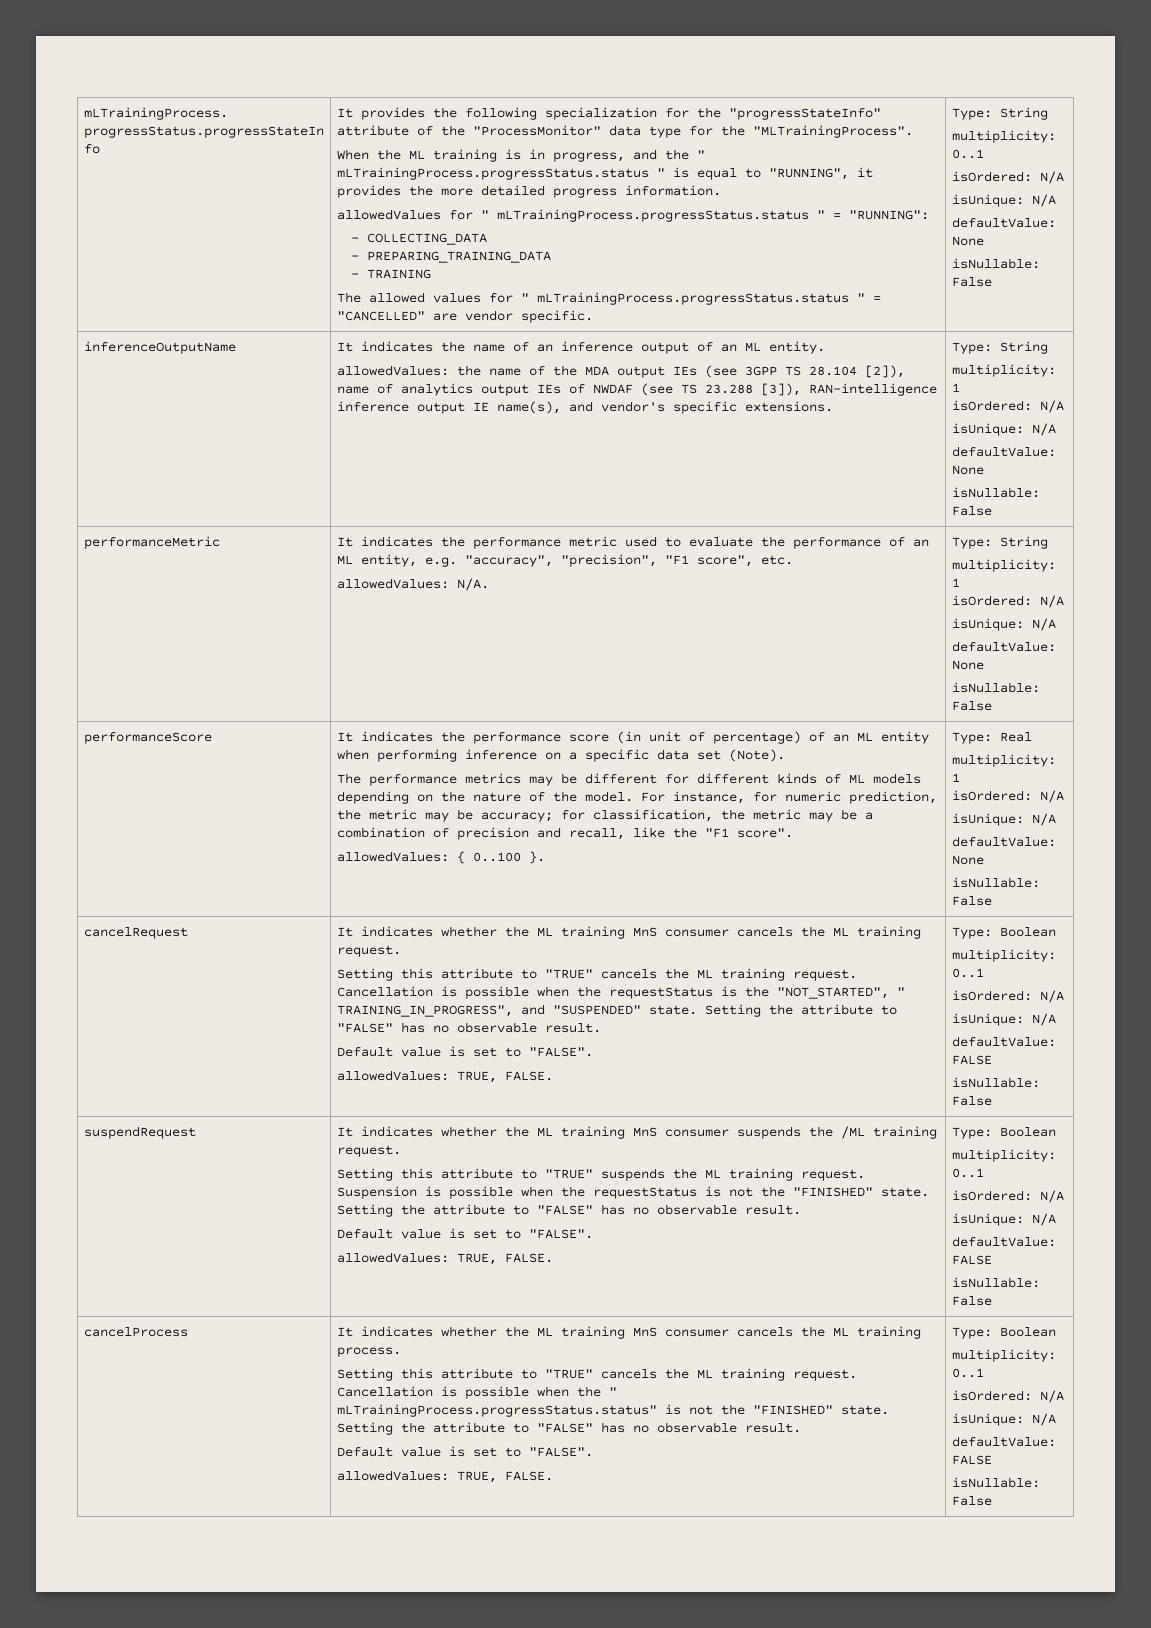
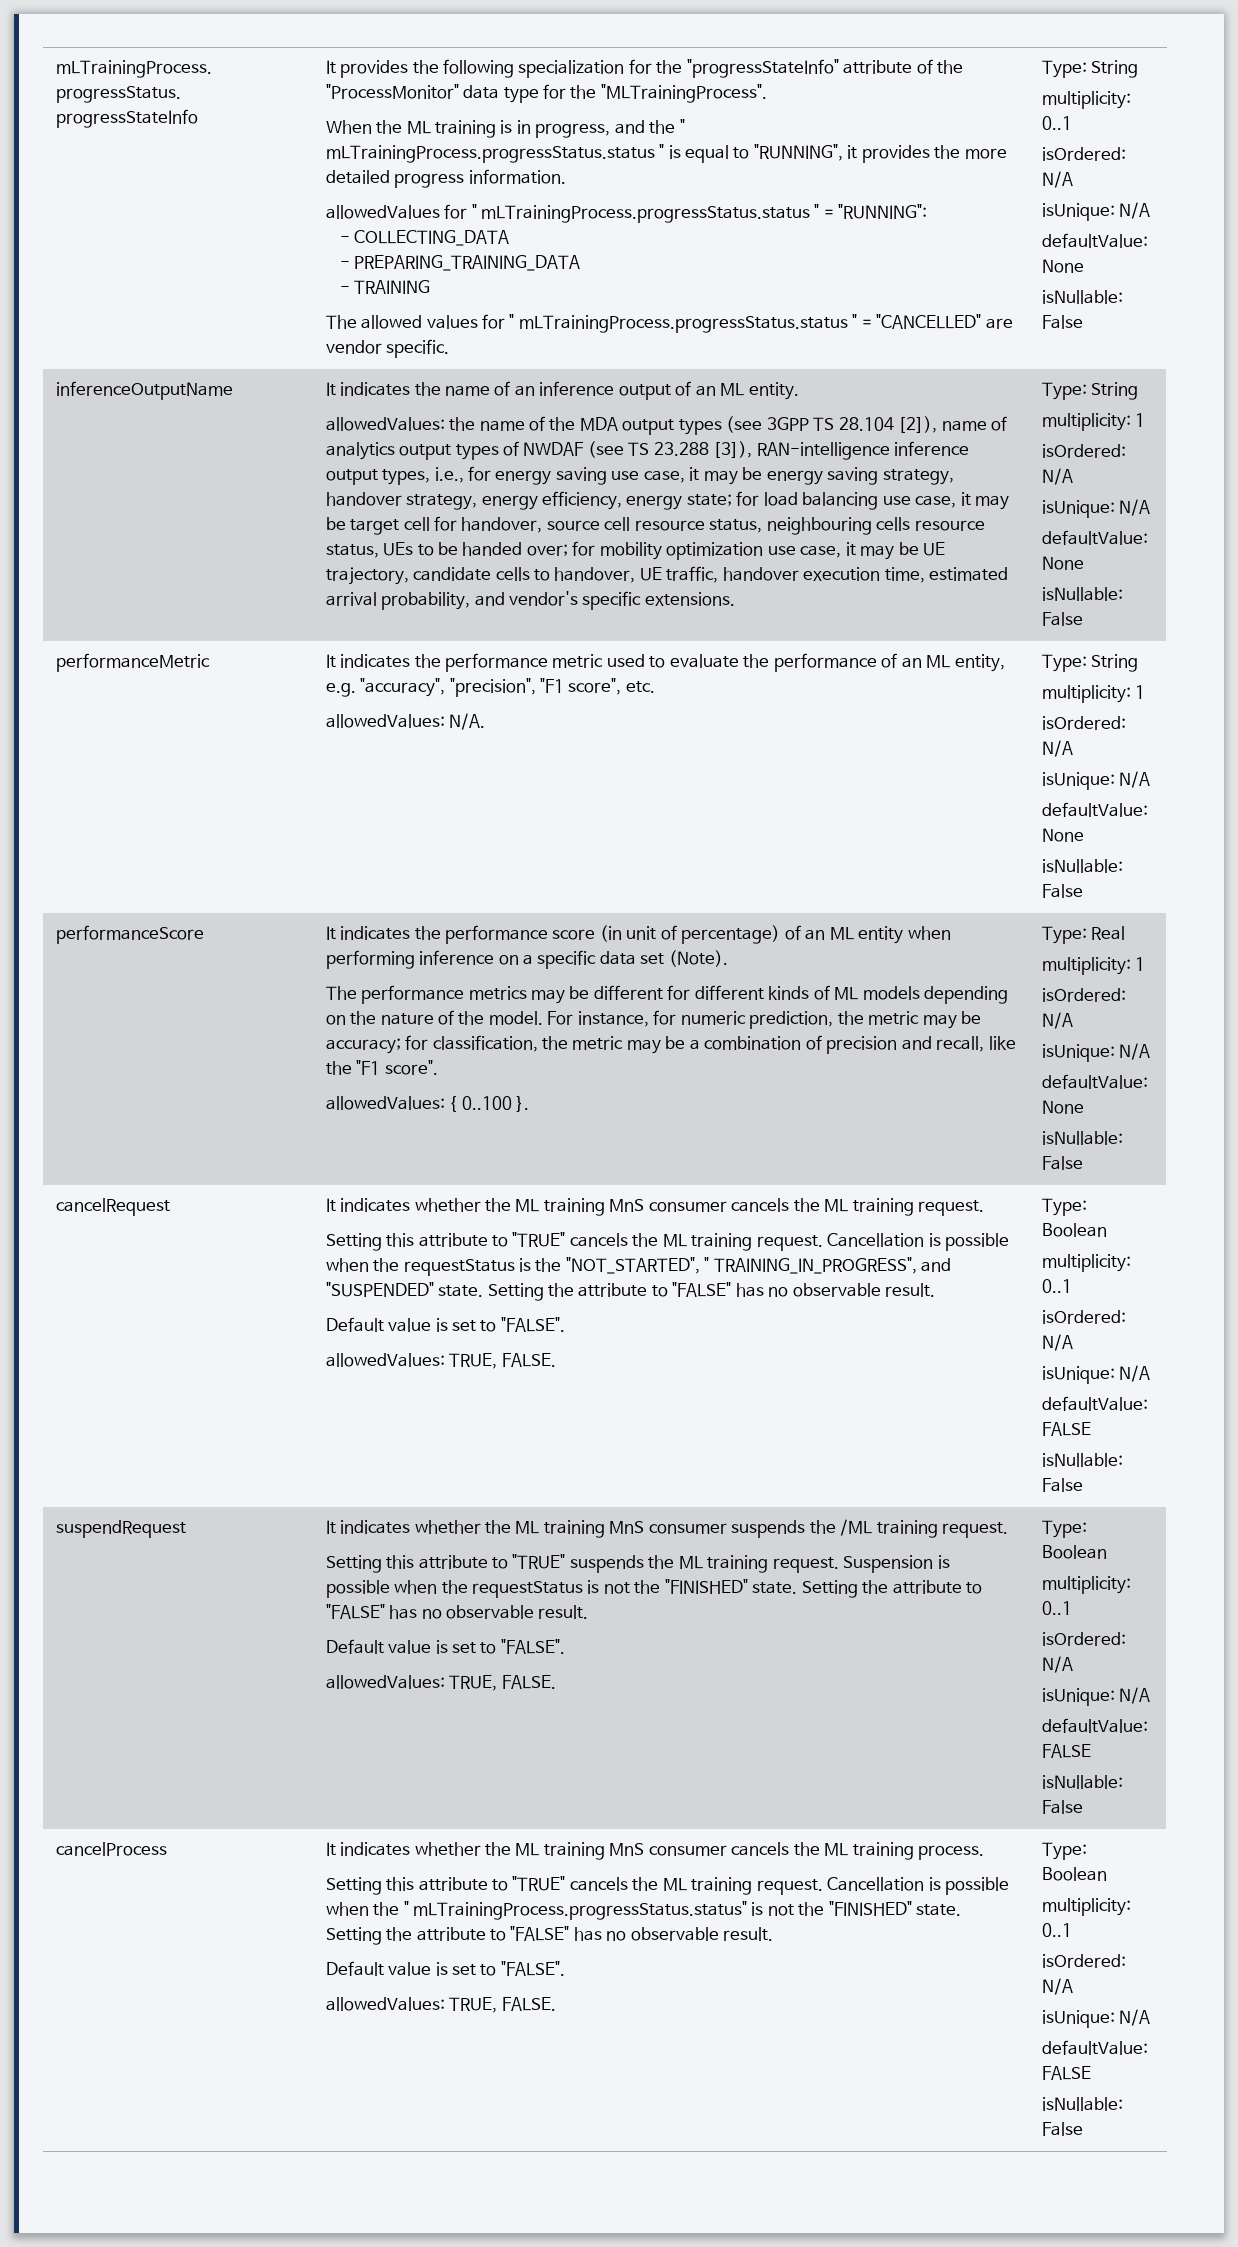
[672,366,697,376] IEs -> [678,419,722,435] types
[536,384,561,394] IEs -> [455,444,499,460] types
[472,401,561,414] IE name(s), -> [382,466,954,485] [325,491,1010,510] [325,516,985,535] [325,541,945,560] [325,566,1009,585] [325,592,471,610] types, i.e., for energy saving use case, it may be energy saving strategy, handover strategy, energy efficiency, energy state; for load balancing use case, it may be target cell for handover, source cell resource status, neighbouring cells resource status, UEs to be handed over; for mobility optimization use case, it may be UE trajectory, candidate cells to handover, UE traffic, handover execution time, estimated arrival probability,

